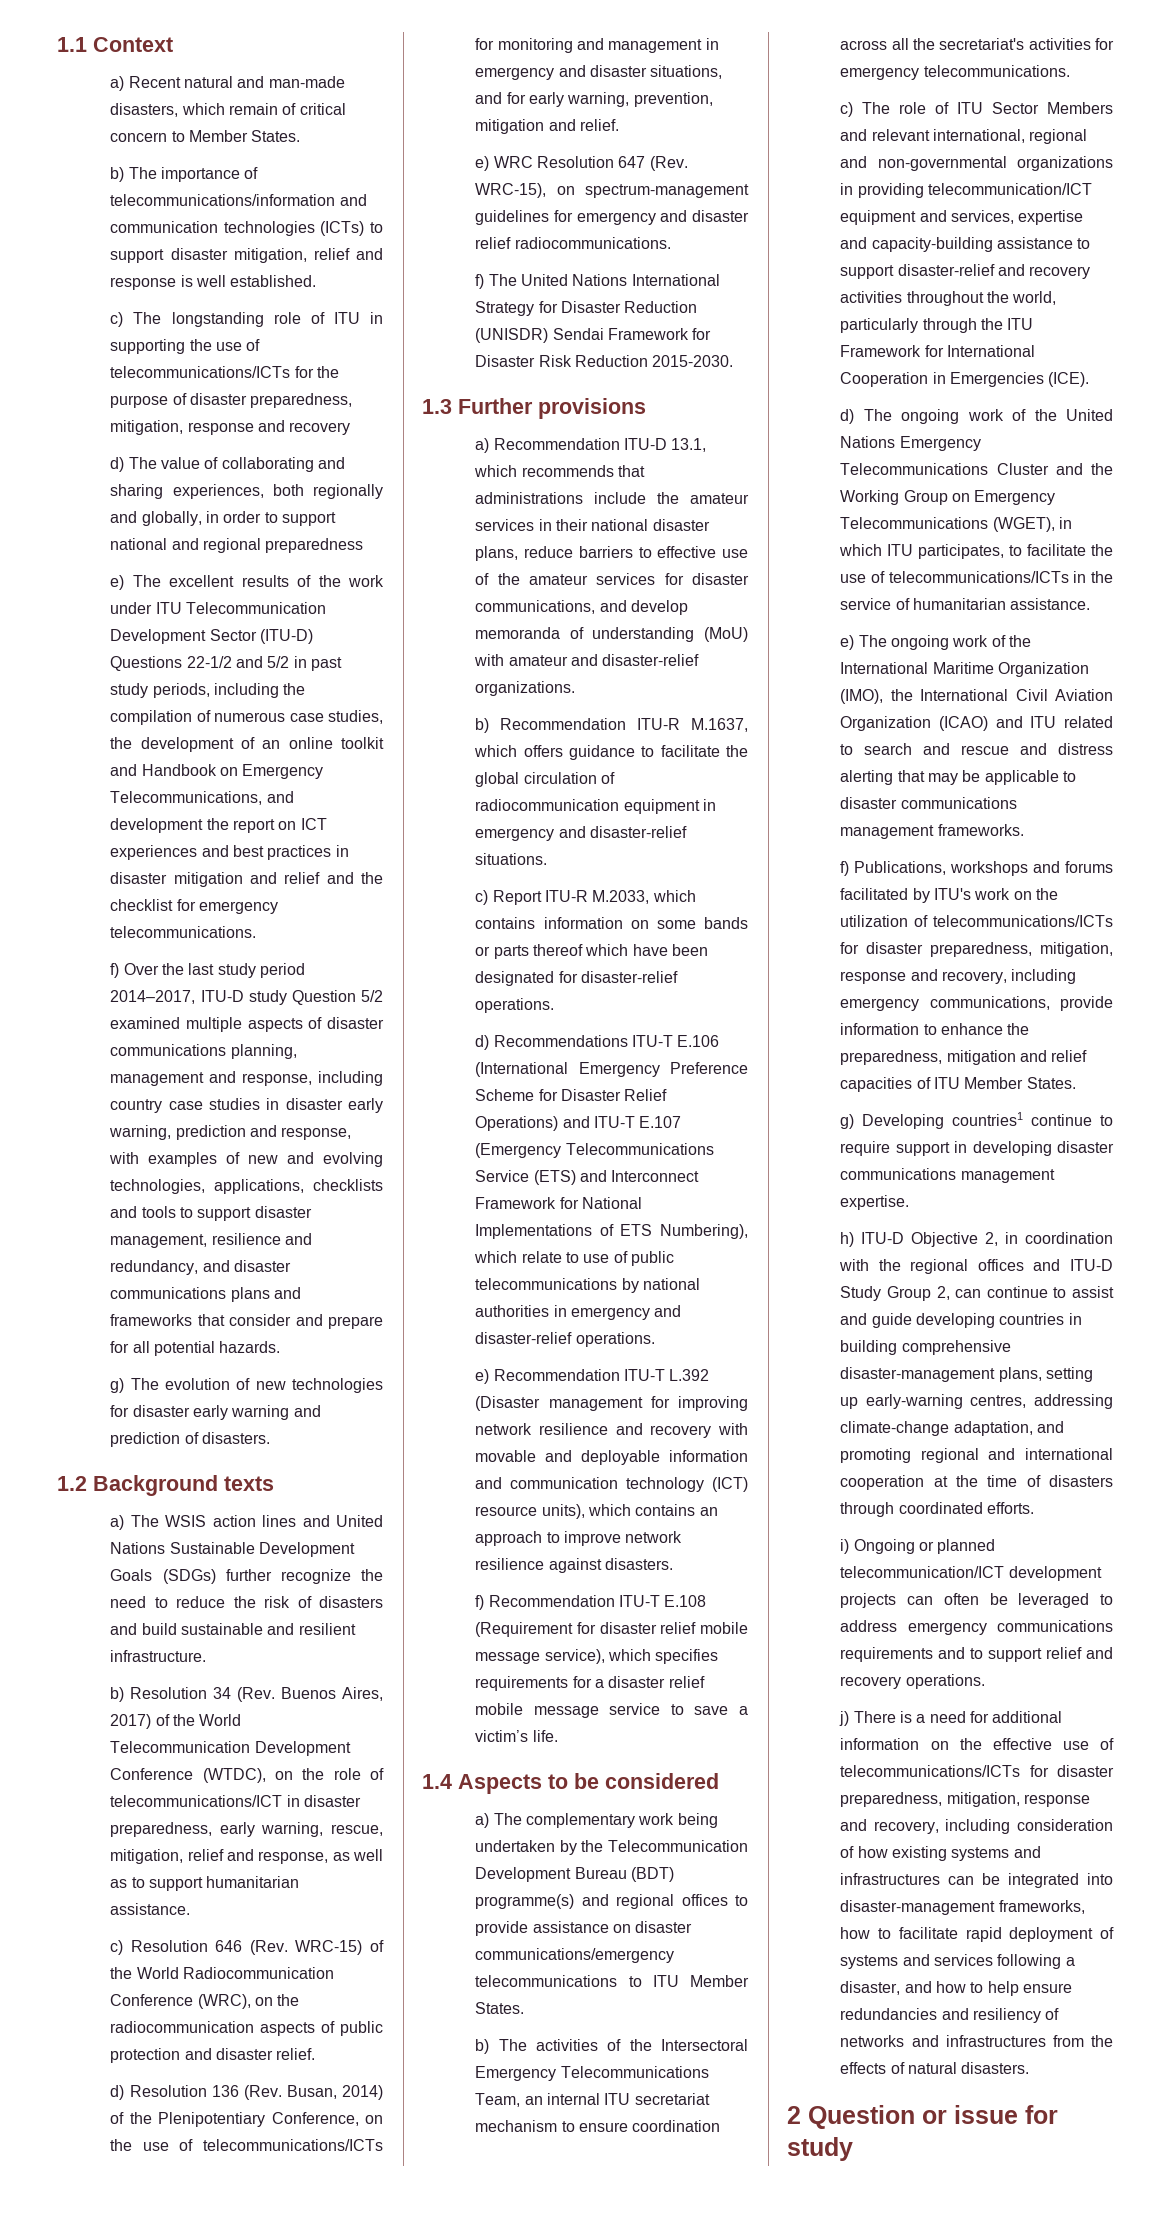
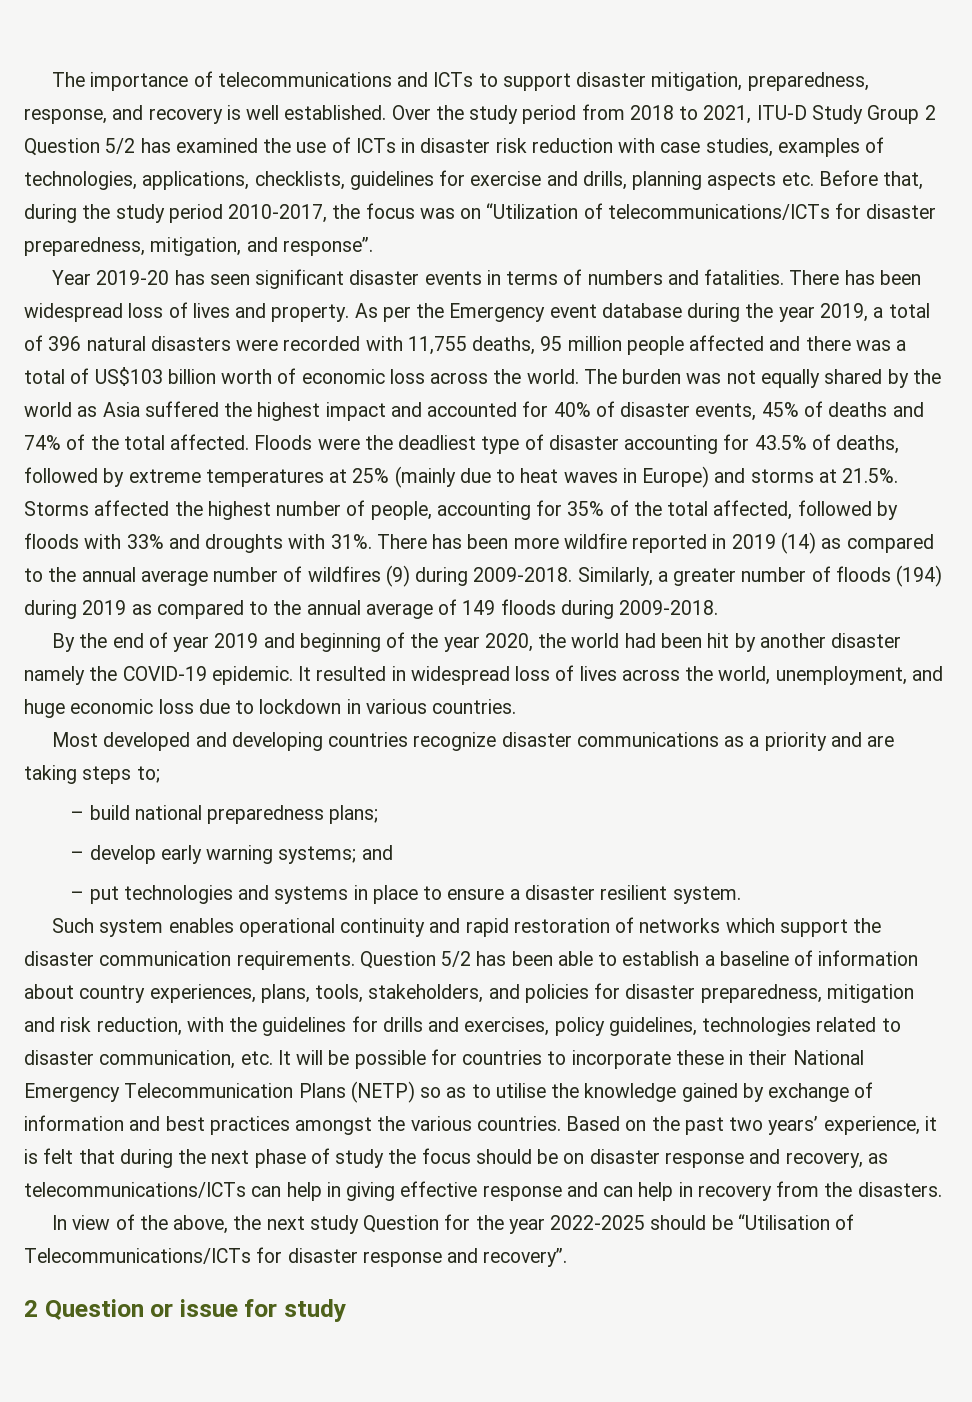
[57,37,173,52] [110,76,345,91] [110,103,346,117] [110,130,301,142] [110,167,259,182] [110,194,367,206] [110,221,384,236] [110,248,384,263] [110,275,317,290] [110,312,383,327] [110,339,261,354] [110,366,340,378] [110,393,353,408] [110,420,351,435] [110,457,345,472] [110,484,384,499] [110,511,336,526] [110,538,364,553] [110,575,385,590] [110,602,327,614] [110,629,314,644] [110,656,342,671] [110,683,306,698] [110,710,384,725] [110,737,385,752] [110,764,324,779] [110,791,294,805] [110,818,327,833] [110,845,349,860] [110,872,383,887] [110,899,279,914] [110,926,257,938] [110,963,305,978] [110,990,384,1005] [110,1017,385,1032] [110,1044,297,1059] [110,1071,383,1086] [110,1098,383,1113] [109,1125,352,1140] [109,1152,384,1167] [110,1179,383,1194] [110,1206,312,1221] [110,1233,313,1248] [110,1260,292,1275] [110,1287,302,1302] [110,1314,384,1329] [110,1341,281,1356] [110,1378,384,1393] [110,1405,321,1420] [110,1432,271,1447] [57,1475,274,1496] [110,1515,383,1530] [110,1542,356,1557] [110,1569,384,1584] [110,1596,383,1608] [110,1623,356,1635] [110,1650,207,1662] [110,1687,383,1702] [110,1714,242,1729] [110,1741,351,1756] [110,1768,385,1783] [110,1795,362,1807] [110,1822,384,1837] [110,1849,383,1864] [110,1876,300,1891] [110,1903,191,1915] [110,1940,385,1955] [110,1967,335,1979] [110,1994,300,2009] [110,2021,383,2036] [110,2048,316,2063] [110,2085,384,2100] [110,2112,384,2127] [110,2139,384,2151] [475,38,719,53] [475,65,723,80] [475,92,713,107] [475,119,620,134] [475,156,688,171] [475,183,749,198] [475,210,749,225] [475,237,671,249] [475,274,720,289] [475,301,698,316] [475,328,712,343] [475,355,734,367] [422,398,646,419] [475,438,707,453] [474,465,646,477] [475,492,749,504] [475,519,710,531] [475,546,748,561] [475,573,749,585] [475,600,689,615] [475,627,748,642] [474,654,700,666] [475,681,576,696] [475,718,748,733] [474,745,748,760] [475,772,616,787] [475,799,717,814] [475,826,688,841] [475,853,548,865] [475,890,696,905] [475,917,748,929] [475,944,708,959] [475,971,679,986] [475,998,555,1013] [475,1035,720,1050] [475,1062,748,1077] [475,1089,668,1101] [475,1116,682,1131] [475,1143,714,1158] [475,1170,700,1185] [475,1197,643,1209] [475,1224,748,1239] [474,1251,674,1266] [475,1278,701,1293] [475,1305,682,1320] [475,1332,655,1347] [475,1369,710,1384] [475,1396,748,1411] [475,1423,748,1438] [475,1450,748,1465] [475,1477,748,1492] [475,1504,718,1519] [475,1531,683,1546] [475,1558,674,1573] [475,1595,707,1610] [475,1622,748,1637] [475,1649,719,1664] [475,1676,705,1691] [475,1703,748,1718] [475,1730,558,1742] [422,1773,719,1794] [475,1813,718,1828] [475,1840,748,1855] [475,1867,675,1882] [475,1894,748,1909] [475,1921,693,1936] [475,1948,675,1963] [475,1975,749,1987] [475,2002,525,2014] [475,2039,748,2054] [475,2066,709,2081] [475,2093,710,2107] [475,2120,721,2132] [840,38,1114,50] [840,65,1070,80] [840,102,1113,117] [840,129,1088,144] [840,156,1113,171] [840,183,1093,198] [840,210,1084,225] [840,237,1091,252] [840,264,1091,279] [840,291,1057,306] [840,318,1034,333] [840,345,1036,357] [840,372,1090,387] [840,409,1113,424] [840,436,981,451] [840,463,1113,475] [840,490,1056,505] [840,517,1073,532] [839,544,1113,559] [840,571,1113,583] [840,598,1091,610] [840,635,1031,650] [840,662,1090,677] [840,689,1113,704] [840,716,1113,731] [840,743,1113,755] [840,770,1076,785] [840,797,1017,809] [840,824,1024,839] [840,861,1113,876] [840,888,1058,903] [840,915,1113,927] [840,942,1113,957] [840,969,1077,984] [840,996,1113,1011] [840,1023,1030,1035] [840,1050,1088,1065] [840,1077,1076,1092] [840,1112,1113,1129] [840,1141,1114,1156] [840,1168,1055,1183] [840,1195,910,1210] [840,1232,1113,1247] [839,1259,1113,1274] [840,1286,1114,1301] [840,1313,1082,1328] [840,1340,1011,1355] [840,1367,1094,1382] [840,1394,1113,1409] [840,1421,1065,1436] [840,1448,1113,1463] [840,1475,1113,1490] [840,1502,1035,1517] [840,1539,996,1554] [840,1566,1102,1581] [840,1593,1113,1608] [840,1620,1113,1635] [840,1647,1113,1662] [840,1674,985,1689] [839,1711,1063,1726] [840,1738,1114,1750] [840,1765,1114,1777] [840,1792,1091,1807] [840,1819,1113,1834] [840,1846,1041,1861] [840,1873,1113,1888] [840,1900,1085,1915] [840,1927,1114,1942] [840,1954,1075,1969] [840,1981,1072,1996] [840,2008,1060,2023] [840,2035,1113,2047] [840,2062,1030,2074] 1.1 Context // a) Recent natural and man-made disasters, which remain of critical concern to Member States. // b) The importance of telecommunications/information and communication technologies (ICTs) to support disaster mitigation, relief and response is well established. // c) The longstanding role of ITU in supporting the use of telecommunications/ICTs for the purpose of disaster preparedness, mitigation, response and recovery // d) The value of collaborating and sharing experiences, both regionally and globally, in order to support national and regional preparedness // e) The excellent results of the work under ITU Telecommunication Development Sector (ITU-D) Questions 22-1/2 and 5/2 in past study periods, including the compilation of numerous case studies, the development of an online toolkit and Handbook on Emergency Telecommunications, and development the report on ICT experiences and best practices in disaster mitigation and relief and the checklist for emergency telecommunications. // f) Over the last study period 2014–2017, ITU-D study Question 5/2 examined multiple aspects of disaster communications planning, management and response, including country case studies in disaster early warning, prediction and response, with examples of new and evolving technologies, applications, checklists and tools to support disaster management, resilience and redundancy, and disaster communications plans and frameworks that consider and prepare for all potential hazards. // g) The evolution of new technologies for disaster early warning and prediction of disasters. // 1.2 Background texts // a) The WSIS action lines and United Nations Sustainable Development Goals (SDGs) further recognize the need to reduce the risk of disasters and build sustainable and resilient infrastructure. // b) Resolution 34 (Rev. Buenos Aires, 2017) of the World Telecommunication Development Conference (WTDC), on the role of telecommunications/ICT in disaster preparedness, early warning, rescue, mitigation, relief and response, as well as to support humanitarian assistance. // c) Resolution 646 (Rev. WRC-15) of the World Radiocommunication Conference (WRC), on the radiocommunication aspects of public protection and disaster relief. // d) Resolution 136 (Rev. Busan, 2014) of the Plenipotentiary Conference, on the use of telecommunications/ICTs for monitoring and management in emergency and disaster situations, and for early warning, prevention, mitigation and relief. // e) WRC Resolution 647 (Rev. WRC-15), on spectrum-management guidelines for emergency and disaster relief radiocommunications. // f) The United Nations International Strategy for Disaster Reduction (UNISDR) Sendai Framework for Disaster Risk Reduction 2015-2030. // 1.3 Further provisions // a) Recommendation ITU-D 13.1, which recommends that administrations include the amateur services in their national disaster plans, reduce barriers to effective use of the amateur services for disaster communications, and develop memoranda of understanding (MoU) with amateur and disaster-relief organizations. // b) Recommendation ITU-R M.1637, which offers guidance to facilitate the global circulation of radiocommunication equipment in emergency and disaster-relief situations. // c) Report ITU-R M.2033, which contains information on some bands or parts thereof which have been designated for disaster-relief operations. // d) Recommendations ITU-T E.106 (International Emergency Preference Scheme for Disaster Relief Operations) and ITU-T E.107 (Emergency Telecommunications Service (ETS) and Interconnect Framework for National Implementations of ETS Numbering), which relate to use of public telecommunications by national authorities in emergency and disaster-relief operations. // e) Recommendation ITU-T L.392 (Disaster management for improving network resilience and recovery with movable and deployable information and communication technology (ICT) resource units), which contains an approach to improve network resilience against disasters. // f) Recommendation ITU-T E.108 (Requirement for disaster relief mobile message service), which specifies requirements for a disaster relief mobile message service to save a victim’s life. // 1.4 Aspects to be considered // a) The complementary work being undertaken by the Telecommunication Development Bureau (BDT) programme(s) and regional offices to provide assistance on disaster communications/emergency telecommunications to ITU Member States. // b) The activities of the Intersectoral Emergency Telecommunications Team, an internal ITU secretariat mechanism to ensure coordination across all the secretariat's activities for emergency telecommunications. // c) The role of ITU Sector Members and relevant international, regional and non-governmental organizations in providing telecommunication/ICT equipment and services, expertise and capacity-building assistance to support disaster-relief and recovery activities throughout the world, particularly through the ITU Framework for International Cooperation in Emergencies (ICE). // d) The ongoing work of the United Nations Emergency Telecommunications Cluster and the Working Group on Emergency Telecommunications (WGET), in which ITU participates, to facilitate the use of telecommunications/ICTs in the service of humanitarian assistance. // e) The ongoing work of the International Maritime Organization (IMO), the International Civil Aviation Organization (ICAO) and ITU related to search and rescue and distress alerting that may be applicable to disaster communications management frameworks. // f) Publications, workshops and forums facilitated by ITU's work on the utilization of telecommunications/ICTs for disaster preparedness, mitigation, response and recovery, including emergency communications, provide information to enhance the preparedness, mitigation and relief capacities of ITU Member States. // g) Developing countries1 continue to require support in developing disaster communications management expertise. // h) ITU-D Objective 2, in coordination with the regional offices and ITU-D Study Group 2, can continue to assist and guide developing countries in building comprehensive disaster-management plans, setting up early-warning centres, addressing climate-change adaptation, and promoting regional and international cooperation at the time of disasters through coordinated efforts. // i) Ongoing or planned telecommunication/ICT development projects can often be leveraged to address emergency communications requirements and to support relief and recovery operations. // j) There is a need for additional information on the effective use of telecommunications/ICTs for disaster preparedness, mitigation, response and recovery, including consideration of how existing systems and infrastructures can be integrated into disaster-management frameworks, how to facilitate rapid deployment of systems and services following a disaster, and how to help ensure redundancies and resiliency of networks and infrastructures from the effects of natural disasters. -> [52,71,869,91] [24,104,936,124] [24,137,885,157] [24,170,924,190] [24,203,937,223] [24,237,373,256] [52,269,922,289] [24,302,930,322] [24,335,907,355] [24,367,941,388] [24,401,924,421] [24,434,900,454] [24,466,899,488] [24,500,898,520] [24,532,934,554] [24,565,943,587] [24,599,719,619] [52,632,902,652] [24,665,943,685] [24,699,517,718] [52,732,895,751] [24,765,160,784] [70,805,379,824] [70,845,393,864] [70,885,741,904] [52,917,882,937] [24,950,919,970] [24,983,914,1003] [24,1016,901,1036] [24,1049,864,1069] [24,1081,874,1103] [24,1115,937,1135] [24,1148,888,1168] [24,1181,942,1201] [52,1214,855,1234] [24,1247,568,1267] The importance of telecommunications and ICTs to support disaster mitigation, preparedness, response, and recovery is well established. Over the study period from 2018 to 2021, ITU-D Study Group 2 Question 5/2 has examined the use of ICTs in disaster risk reduction with case studies, examples of technologies, applications, checklists, guidelines for exercise and drills, planning aspects etc. Before that, during the study period 2010-2017, the focus was on “Utilization of telecommunications/ICTs for disaster preparedness, mitigation, and response”. // Year 2019-20 has seen significant disaster events in terms of numbers and fatalities. There has been widespread loss of lives and property. As per the Emergency event database during the year 2019, a total of 396 natural disasters were recorded with 11,755 deaths, 95 million people affected and there was a total of US$103 billion worth of economic loss across the world. The burden was not equally shared by the world as Asia suffered the highest impact and accounted for 40% of disaster events, 45% of deaths and 74% of the total affected. Floods were the deadliest type of disaster accounting for 43.5% of deaths, followed by extreme temperatures at 25% (mainly due to heat waves in Europe) and storms at 21.5%. Storms affected the highest number of people, accounting for 35% of the total affected, followed by floods with 33% and droughts with 31%. There has been more wildfire reported in 2019 (14) as compared to the annual average number of wildfires (9) during 2009-2018. Similarly, a greater number of floods (194) during 2019 as compared to the annual average of 149 floods during 2009-2018. // By the end of year 2019 and beginning of the year 2020, the world had been hit by another disaster namely the COVID-19 epidemic. It resulted in widespread loss of lives across the world, unemployment, and huge economic loss due to lockdown in various countries. // Most developed and developing countries recognize disaster communications as a priority and are taking steps to; // – build national preparedness plans; // – develop early warning systems; and // – put technologies and systems in place to ensure a disaster resilient system. // Such system enables operational continuity and rapid restoration of networks which support the disaster communication requirements. Question 5/2 has been able to establish a baseline of information about country experiences, plans, tools, stakeholders, and policies for disaster preparedness, mitigation and risk reduction, with the guidelines for drills and exercises, policy guidelines, technologies related to disaster communication, etc. It will be possible for countries to incorporate these in their National Emergency Telecommunication Plans (NETP) so as to utilise the knowledge gained by exchange of information and best practices amongst the various countries. Based on the past two years’ experience, it is felt that during the next phase of study the focus should be on disaster response and recovery, as telecommunications/ICTs can help in giving effective response and can help in recovery from the disasters. // In view of the above, the next study Question for the year 2022-2025 should be “Utilisation of Telecommunications/ICTs for disaster response and recovery”.

